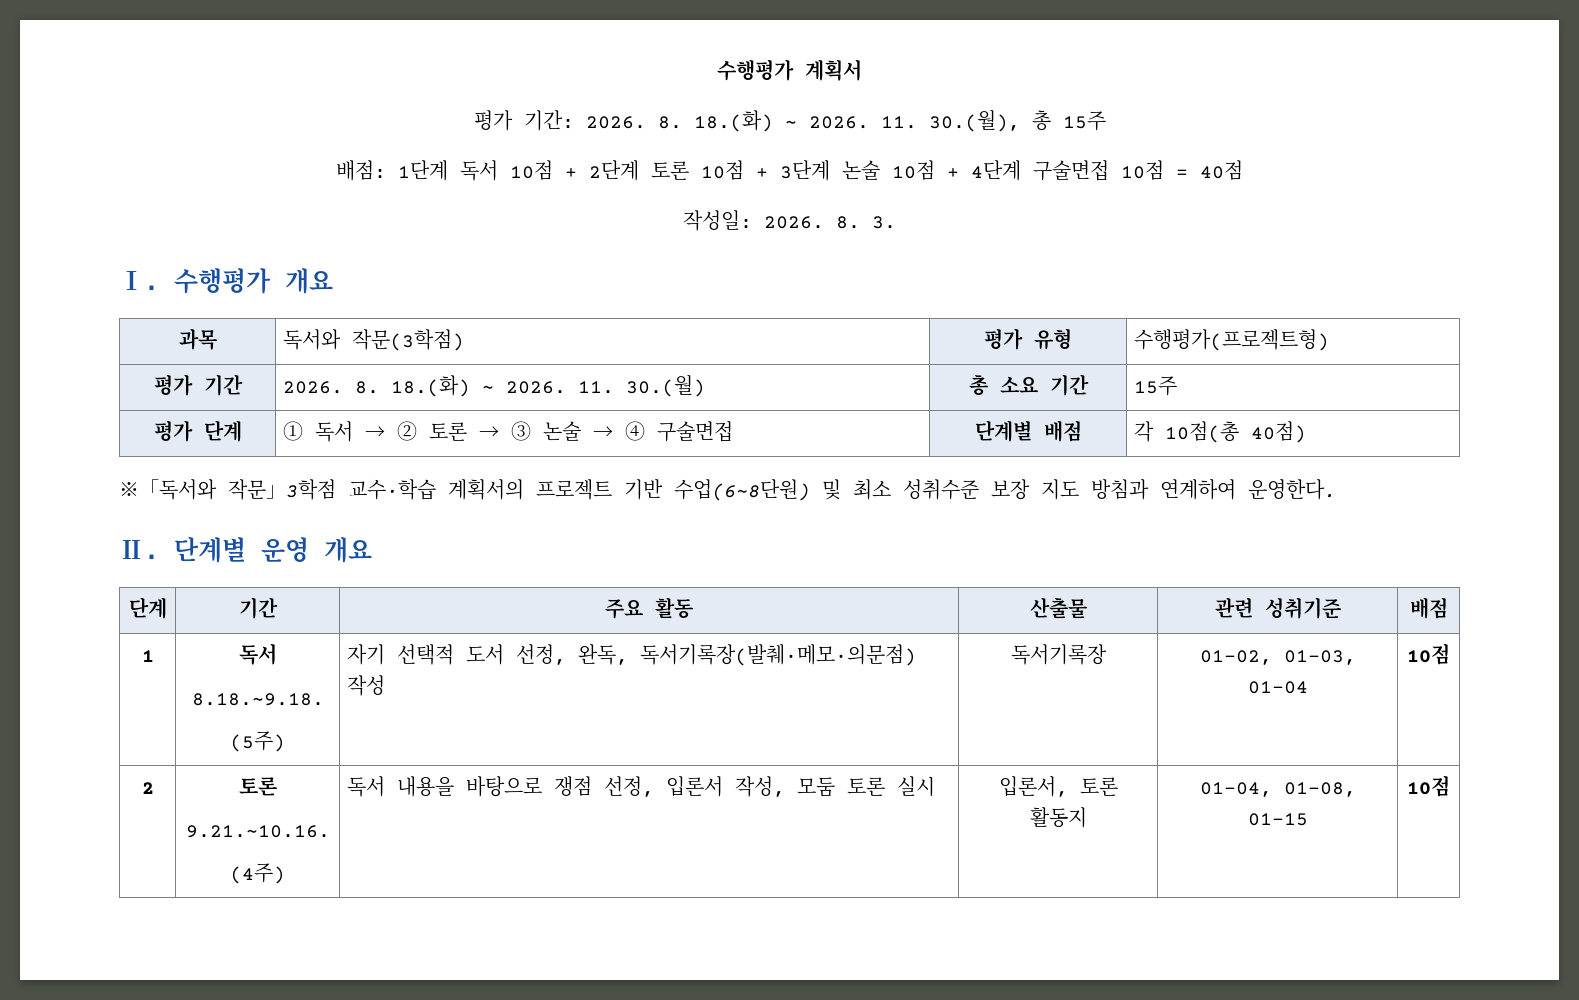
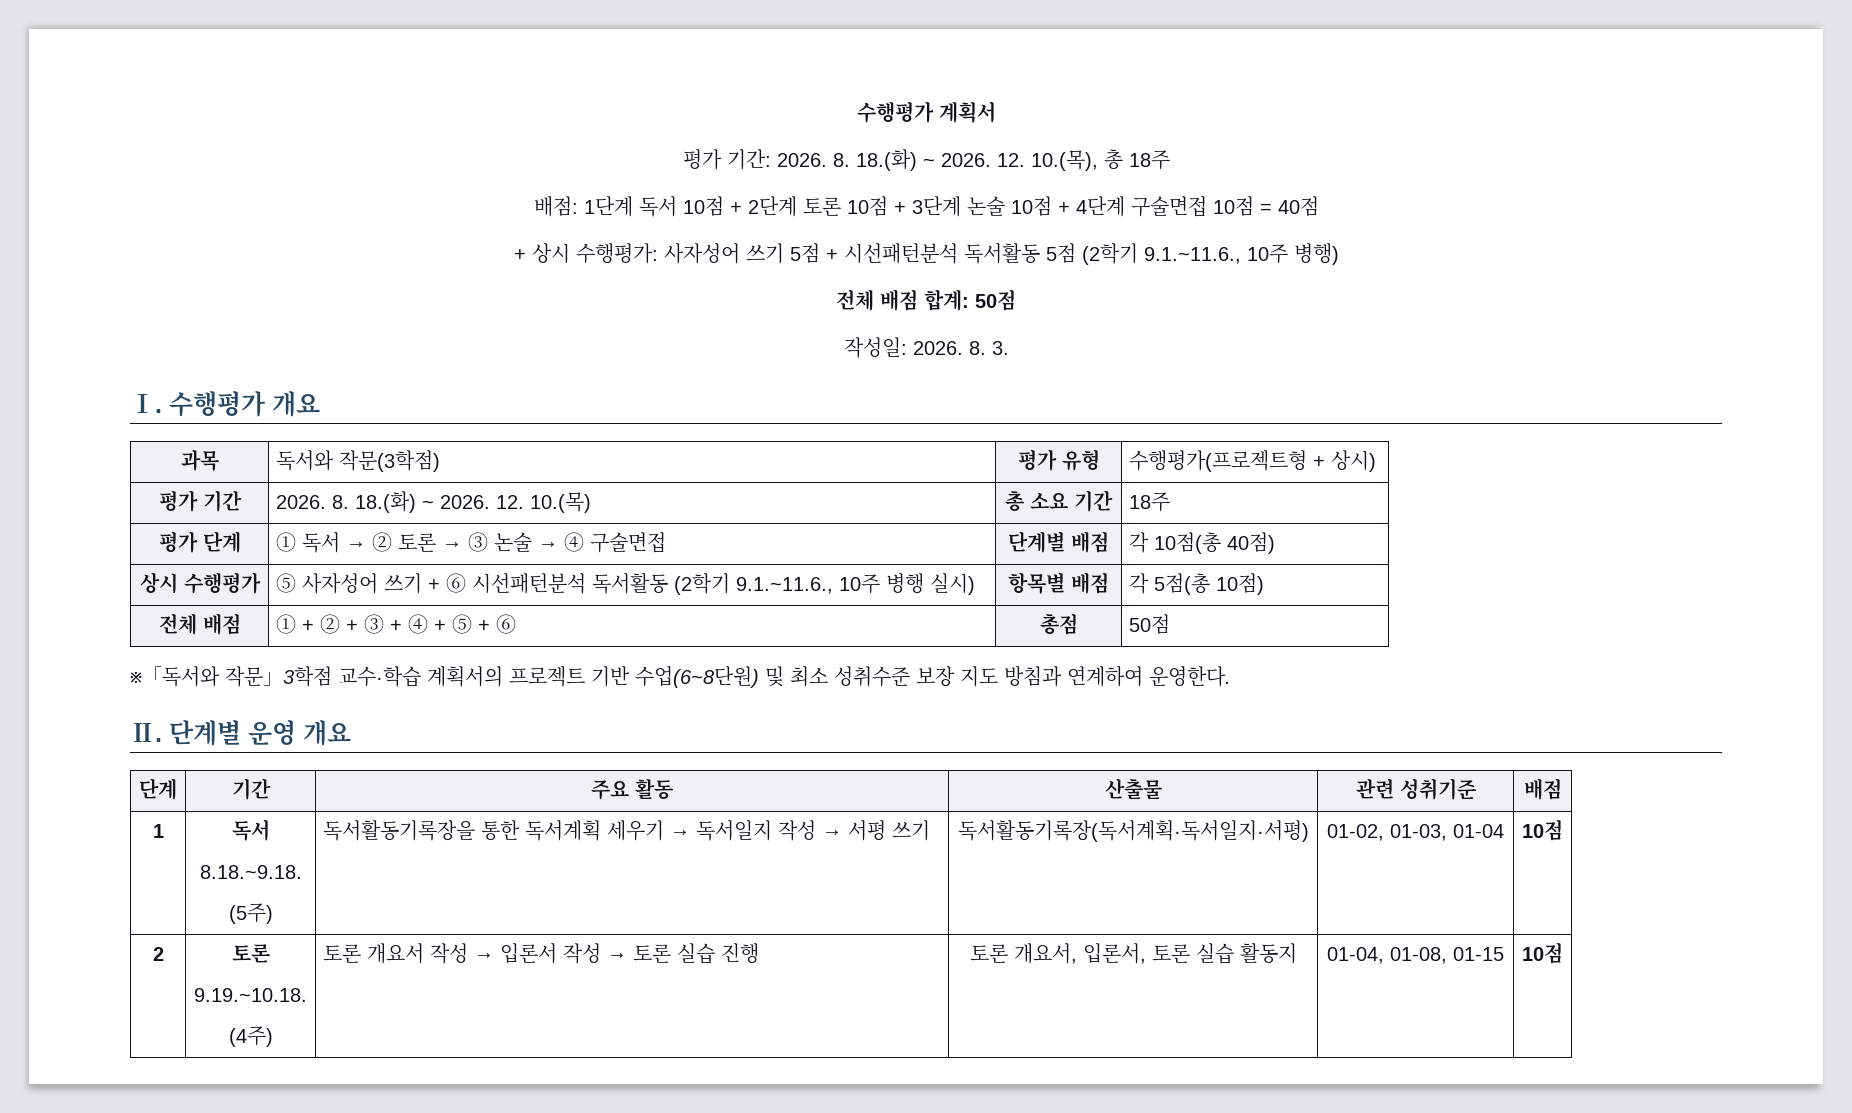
[880,109,1106,132] 11. 30.(월), 총 15주 -> [996,149,1170,171] 12. 10.(목), 총 18주
(1243, 170) none -> [513,243,1339,265] [836,289,1016,311] // + 상시 수행평가: 사자성어 쓰기 5점 + 시선패턴분석 독서활동 5점 (2학기 9.1.~11.6., 10주 병행) // 전체 배점 합계: 50점
[1134,329,1330,351] 수행평가(프로젝트형) -> [1129,450,1377,472] 수행평가(프로젝트형 + 상시)
[578,374,706,397] 11. 30.(월) -> [496,492,592,513] 12. 10.(목)
[1134,376,1178,396] 15주 -> [1129,492,1171,512] 18주
(1307, 432) none -> [139,572,261,594] [276,573,976,595] [1008,572,1109,594] [1129,573,1265,595] [158,613,241,635] [276,614,517,634] [1039,613,1078,635] [1129,614,1171,634] // 상시 수행평가 | ⑤ 사자성어 쓰기 + ⑥ 시선패턴분석 독서활동 (2학기 9.1.~11.6., 10주 병행 실시) | 항목별 배점 | 각 5점(총 10점) // 전체 배점 | ① + ② + ③ + ④ + ⑤ + ⑥ | 총점 | 50점
[347,644,917,666] [347,675,386,696] [1010,644,1107,665] 자기 선택적 도서 선정, 완독, 독서기록장(발췌·메모·의문점) 작성 | 독서기록장 -> [323,820,931,841] [957,820,1309,842] 독서활동기록장을 통한 독서계획 세우기 → 독서일지 작성 → 서평 쓰기 | 독서활동기록장(독서계획·독서일지·서평)
[185,825,330,838] 9.21.~10.16. -> [194,988,307,1002] 9.19.~10.18.
[347,776,936,797] 독서 내용을 바탕으로 쟁점 선정, 입론서 작성, 모둠 토론 실시 | -> [323,943,760,964] [969,943,1077,964] 토론 개요서 작성 → 입론서 작성 → 토론 실습 진행 | 토론 개요서,
(1118, 786) none -> [1195,943,1234,964] 실습

